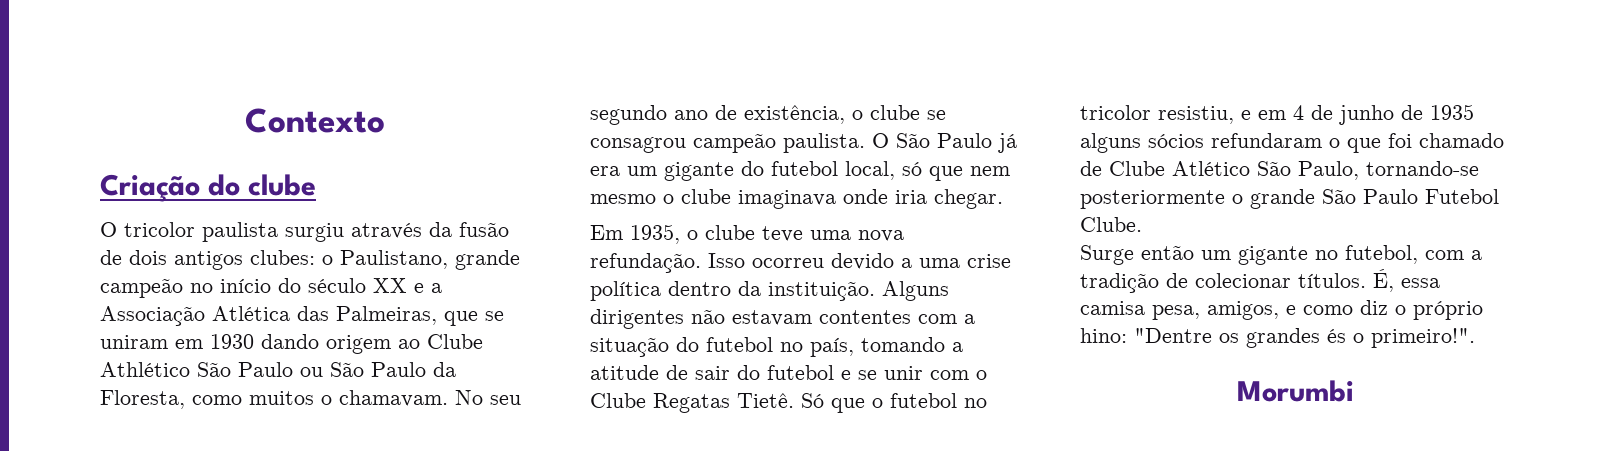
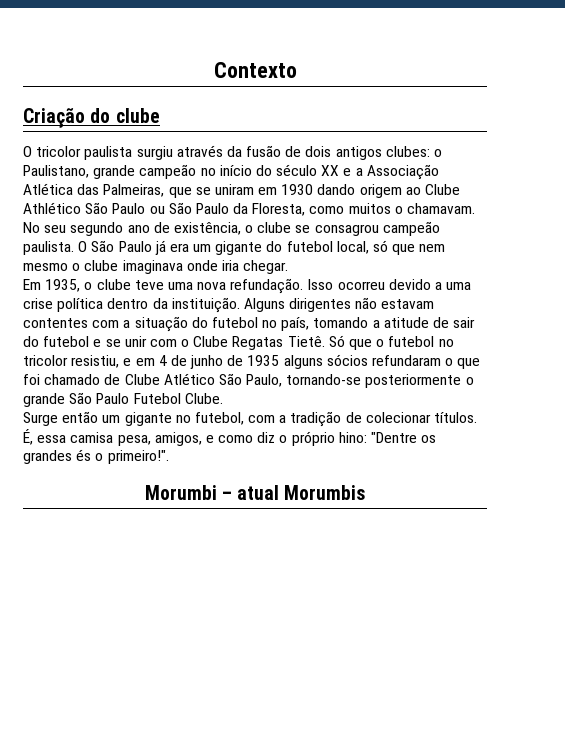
(1354, 391) none -> [221,485,366,500] – atual Morumbis

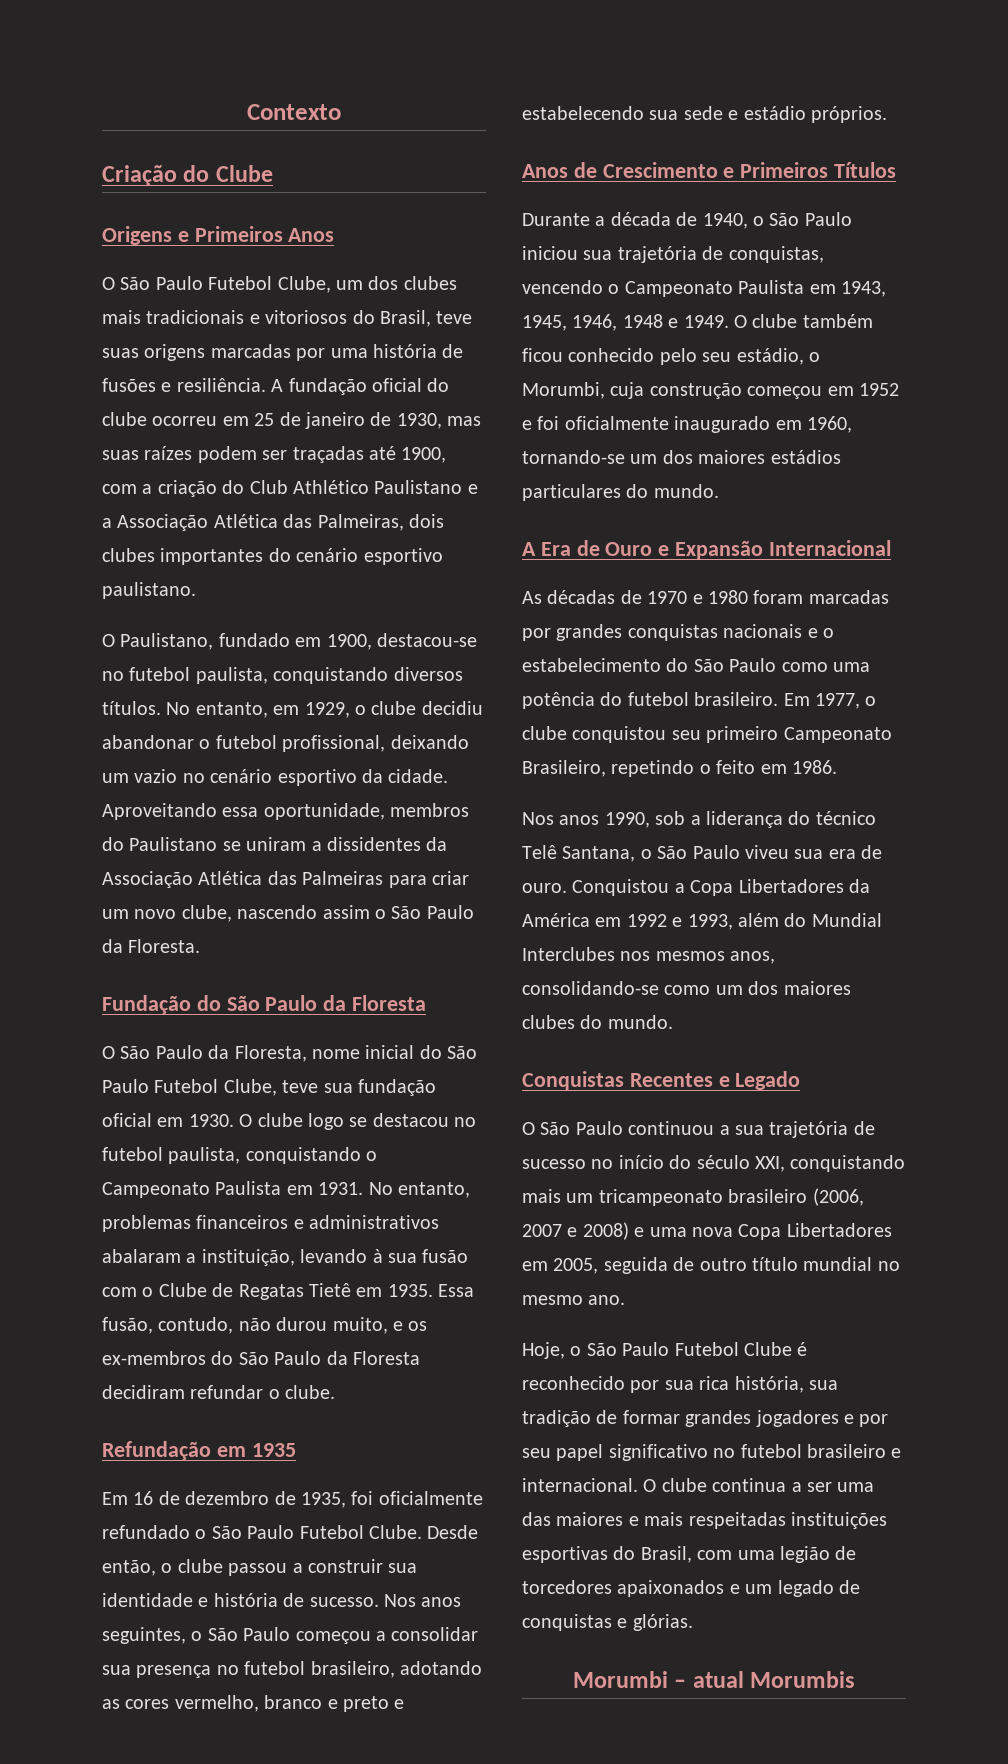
[115,108,160,123] [23,145,443,160] [23,164,340,179] clube // O tricolor paulista surgiu através da fusão de dois antigos clubes: o Paulistano, grande campeão no início do século XX -> [215,165,273,182] [102,226,335,245] [102,276,457,293] [102,310,473,327] [102,344,464,361] [102,378,450,395] [102,412,482,429] [102,446,447,463] [102,480,463,497] Clube // Origens e Primeiros Anos // O São Paulo Futebol Clube, um dos clubes mais tradicionais e vitoriosos do Brasil, teve suas origens marcadas por uma história de fusões e resiliência. A fundação oficial do clube ocorreu em 25 de janeiro de 1930, mas suas raízes podem ser traçadas até 1900, com a criação do Club Athlético Paulistano
[168,184,461,198] [23,202,476,216] [23,221,440,236] [23,240,446,255] [23,260,289,274] [23,278,472,294] [23,297,435,313] [23,316,476,332] [23,335,454,350] [23,354,481,369] [23,373,474,388] [23,392,223,407] [23,411,478,427] [23,429,437,446] [23,449,169,464] que se uniram em 1930 dando origem ao Clube Athlético São Paulo ou São Paulo da Floresta, como muitos o chamavam. No seu segundo ano de existência, o clube se consagrou campeão paulista. O São Paulo já era um gigante do futebol local, só que nem mesmo o clube imaginava onde iria chegar. // Em 1935, o clube teve uma nova refundação. Isso ocorreu devido a uma crise política dentro da instituição. Alguns dirigentes não estavam contentes com a situação do futebol no país, tomando a atitude de sair do futebol e se unir com o Clube Regatas Tietê. Só que o futebol no tricolor resistiu, e em 4 de junho de 1935 alguns sócios refundaram o que foi chamado de Clube Atlético São Paulo, tornando-se posteriormente o grande São Paulo Futebol Clube. // Surge então um gigante no futebol, com a tradição de colecionar títulos. É, essa camisa pesa, amigos, e como diz o próprio hino: "Dentre os grandes és o primeiro!". -> [409,514,444,528] [102,548,443,565] [102,582,196,599] [102,633,477,650] [102,667,463,684] [102,701,483,718] [102,735,469,752] [102,769,449,786] [102,803,470,820] [102,837,448,851] [102,871,469,888] [102,905,474,922] [102,939,201,953] [102,995,427,1014] [102,1045,478,1062] [102,1079,436,1096] [102,1113,477,1130] [102,1147,378,1164] [102,1181,470,1198] [102,1215,440,1232] [102,1249,469,1266] [102,1283,475,1300] [102,1317,428,1334] [102,1351,420,1365] [102,1385,336,1399] [102,1441,296,1460] [102,1491,483,1508] [102,1525,479,1539] [102,1559,418,1576] [102,1593,462,1607] [102,1627,479,1644] [102,1661,482,1678] [102,1695,405,1712] [522,106,887,123] [522,162,897,178] [522,212,852,229] [522,246,824,263] [522,280,886,297] [522,314,873,331] [522,348,820,365] [522,382,899,399] [522,416,852,433] [522,450,841,464] [522,484,719,501] [522,540,891,559] [522,590,889,604] [522,624,834,641] [522,658,870,672] [522,692,877,709] [522,726,892,743] [522,760,837,777] [522,811,876,828] [522,845,883,862] [522,879,870,896] [522,913,882,930] [522,947,776,964] [522,981,851,995] [522,1015,673,1029] [522,1071,801,1090] [522,1121,875,1138] [522,1155,906,1172] [522,1188,864,1206] [522,1222,892,1240] [522,1257,900,1274] [522,1295,626,1305] [522,1342,808,1359] [522,1376,838,1393] [522,1410,889,1427] [522,1444,902,1461] [522,1478,875,1492] [522,1512,887,1529] [522,1546,857,1563] [522,1580,860,1597] [522,1614,693,1631] dois clubes importantes do cenário esportivo paulistano. // O Paulistano, fundado em 1900, destacou-se no futebol paulista, conquistando diversos títulos. No entanto, em 1929, o clube decidiu abandonar o futebol profissional, deixando um vazio no cenário esportivo da cidade. Aproveitando essa oportunidade, membros do Paulistano se uniram a dissidentes da Associação Atlética das Palmeiras para criar um novo clube, nascendo assim o São Paulo da Floresta. // Fundação do São Paulo da Floresta // O São Paulo da Floresta, nome inicial do São Paulo Futebol Clube, teve sua fundação oficial em 1930. O clube logo se destacou no futebol paulista, conquistando o Campeonato Paulista em 1931. No entanto, problemas financeiros e administrativos abalaram a instituição, levando à sua fusão com o Clube de Regatas Tietê em 1935. Essa fusão, contudo, não durou muito, e os ex-membros do São Paulo da Floresta decidiram refundar o clube. // Refundação em 1935 // Em 16 de dezembro de 1935, foi oficialmente refundado o São Paulo Futebol Clube. Desde então, o clube passou a construir sua identidade e história de sucesso. Nos anos seguintes, o São Paulo começou a consolidar sua presença no futebol brasileiro, adotando as cores vermelho, branco e preto e estabelecendo sua sede e estádio próprios. // Anos de Crescimento e Primeiros Títulos // Durante a década de 1940, o São Paulo iniciou sua trajetória de conquistas, vencendo o Campeonato Paulista em 1943, 1945, 1946, 1948 e 1949. O clube também ficou conhecido pelo seu estádio, o Morumbi, cuja construção começou em 1952 e foi oficialmente inaugurado em 1960, tornando-se um dos maiores estádios particulares do mundo. // A Era de Ouro e Expansão Internacional // As décadas de 1970 e 1980 foram marcadas por grandes conquistas nacionais e o estabelecimento do São Paulo como uma potência do futebol brasileiro. Em 1977, o clube conquistou seu primeiro Campeonato Brasileiro, repetindo o feito em 1986. // Nos anos 1990, sob a liderança do técnico Telê Santana, o São Paulo viveu sua era de ouro. Conquistou a Copa Libertadores da América em 1992 e 1993, além do Mundial Interclubes nos mesmos anos, consolidando-se como um dos maiores clubes do mundo. // Conquistas Recentes e Legado // O São Paulo continuou a sua trajetória de sucesso no início do século XXI, conquistando mais um tricampeonato brasileiro (2006, 2007 e 2008) e uma nova Copa Libertadores em 2005, seguida de outro título mundial no mesmo ano. // Hoje, o São Paulo Futebol Clube é reconhecido por sua rica história, sua tradição de formar grandes jogadores e por seu papel significativo no futebol brasileiro e internacional. O clube continua a ser uma das maiores e mais respeitadas instituições esportivas do Brasil, com uma legião de torcedores apaixonados e um legado de conquistas e glórias.

